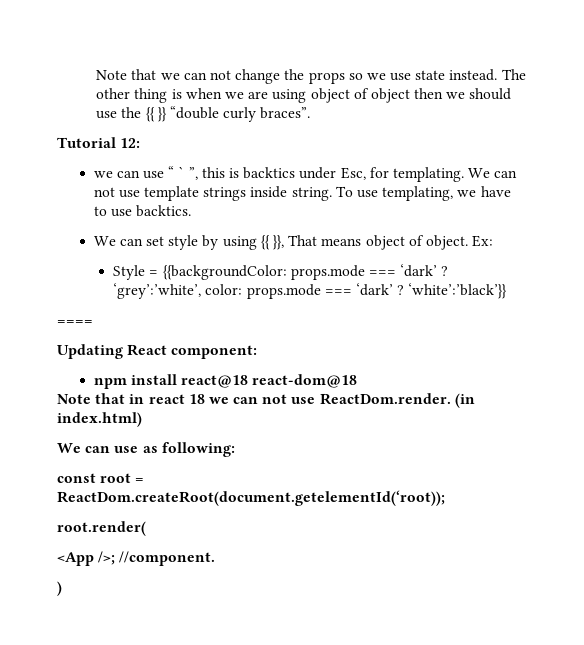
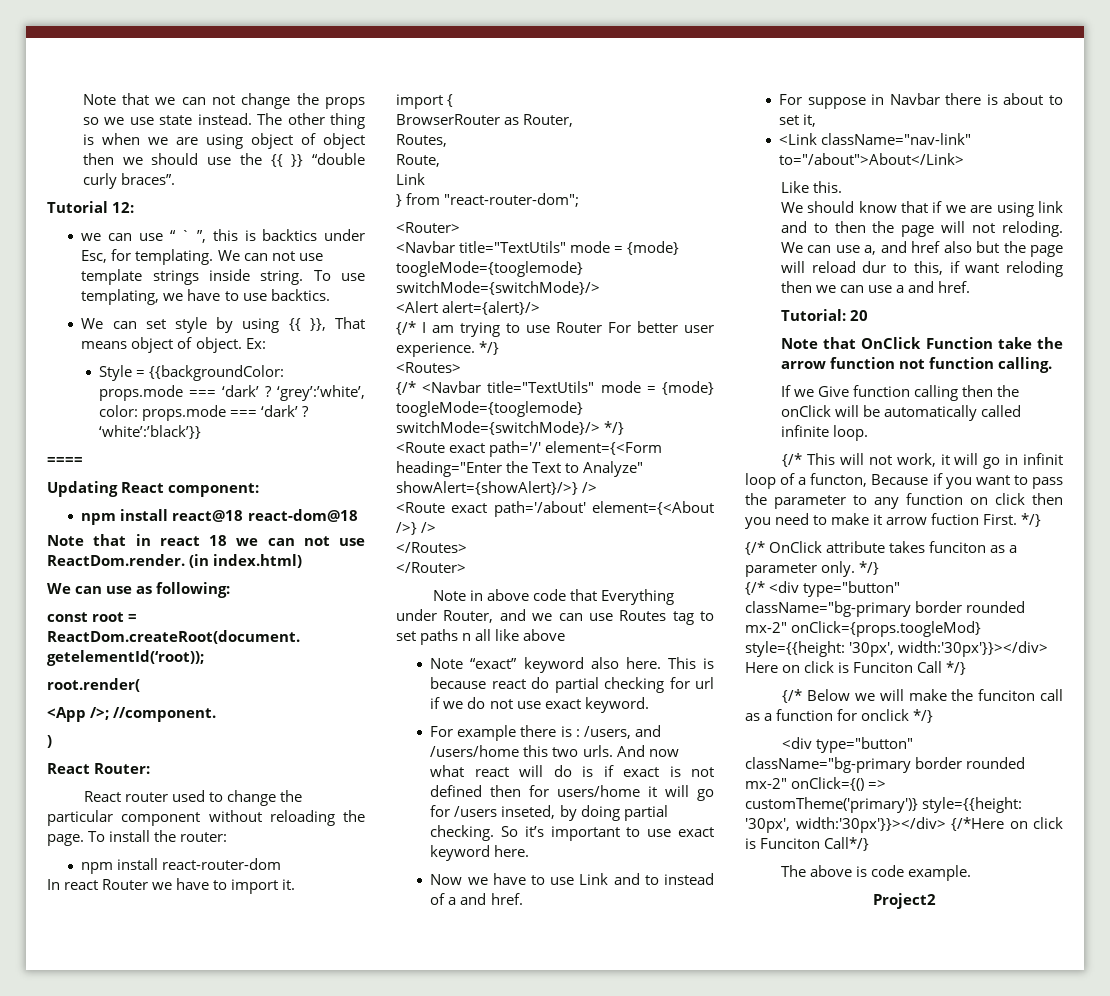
(62, 588) none -> [47,763,151,774] [84,790,303,806] [47,810,365,826] [47,830,228,846] [81,858,282,874] [47,878,296,894] [396,94,454,109] [396,114,574,127] [396,134,447,147] [396,154,440,167] [396,173,425,185] [396,193,580,207] [396,222,460,233] [396,241,680,255] [396,261,583,277] [396,281,600,295] [396,301,541,315] [396,321,714,337] [396,341,500,357] [396,362,461,373] [396,381,714,395] [396,401,583,417] [396,421,625,435] [396,441,663,457] [396,461,644,477] [396,481,598,495] [396,501,714,517] [396,522,437,535] [396,542,467,553] [396,562,466,573] [433,589,675,605] [396,609,714,625] [396,629,566,645] [430,657,714,673] [430,677,714,693] [430,697,649,713] [430,725,661,741] [430,745,679,757] [430,765,714,777] [430,785,714,801] [430,805,668,821] [430,825,714,841] [430,845,530,861] [430,873,714,885] [430,893,523,905] [779,93,1063,109] [779,114,817,127] [779,133,972,145] [779,153,965,165] [780,181,842,193] [780,201,1063,217] [780,221,1063,237] [780,241,1063,257] [780,261,1063,277] [780,281,971,293] [780,309,868,321] [780,337,1063,349] [780,357,1052,373] [780,385,1020,401] [780,405,1021,421] [780,425,868,441] [782,453,1063,469] [745,473,1063,489] [745,493,1063,509] [745,513,1042,529] [745,541,1018,555] [745,561,880,577] [745,581,901,597] [745,601,1026,617] [745,621,982,637] [745,641,1049,657] [745,661,967,675] [782,689,1063,703] [745,709,934,723] [782,737,914,753] [745,757,1026,773] [745,777,887,791] [745,797,1023,813] [745,817,1063,833] [745,837,870,851] [780,865,971,881] [872,893,936,909] // React Router: // React router used to change the particular component without reloading the page. To install the router: // npm install react-router-dom // In react Router we have to import it. // import { // BrowserRouter as Router, // Routes, // Route, // Link // } from "react-router-dom"; // <Router> // <Navbar title="TextUtils" mode = {mode} toogleMode={tooglemode} switchMode={switchMode}/> // <Alert alert={alert}/> // {/* I am trying to use Router For better user experience. */} // <Routes> // {/* <Navbar title="TextUtils" mode = {mode} toogleMode={tooglemode} switchMode={switchMode}/> */} // <Route exact path='/' element={<Form heading="Enter the Text to Analyze" showAlert={showAlert}/>} /> // <Route exact path='/about' element={<About />} /> // </Routes> // </Router> // Note in above code that Everything under Router, and we can use Routes tag to set paths n all like above // Note “exact” keyword also here. This is because react do partial checking for url if we do not use exact keyword. // For example there is : /users, and /users/home this two urls. And now what react will do is if exact is not defined then for users/home it will go for /users inseted, by doing partial checking. So it’s important to use exact keyword here. // Now we have to use Link and to instead of a and href. // For suppose in Navbar there is about to set it, // <Link className="nav-link" to="/about">About</Link> // Like this. // We should know that if we are using link and to then the page will not reloding. We can use a, and href also but the page will reload dur to this, if want reloding then we can use a and href. // Tutorial: 20 // Note that OnClick Function take the arrow function not function calling. // If we Give function calling then the onClick will be automatically called infinite loop. // {/* This will not work, it will go in infinit loop of a functon, Because if you want to pass the parameter to any function on click then you need to make it arrow fuction First. */} // {/* OnClick attribute takes funciton as a parameter only. */} // {/* <div type="button" className="bg-primary border rounded mx-2" onClick={props.toogleMod} style={{height: '30px', width:'30px'}}></div> Here on click is Funciton Call */} // {/* Below we will make the funciton call as a function for onclick */} // <div type="button" className="bg-primary border rounded mx-2" onClick={() => customTheme('primary')} style={{height: '30px', width:'30px'}}></div> {/*Here on click is Funciton Call*/} // The above is code example. // Project2

